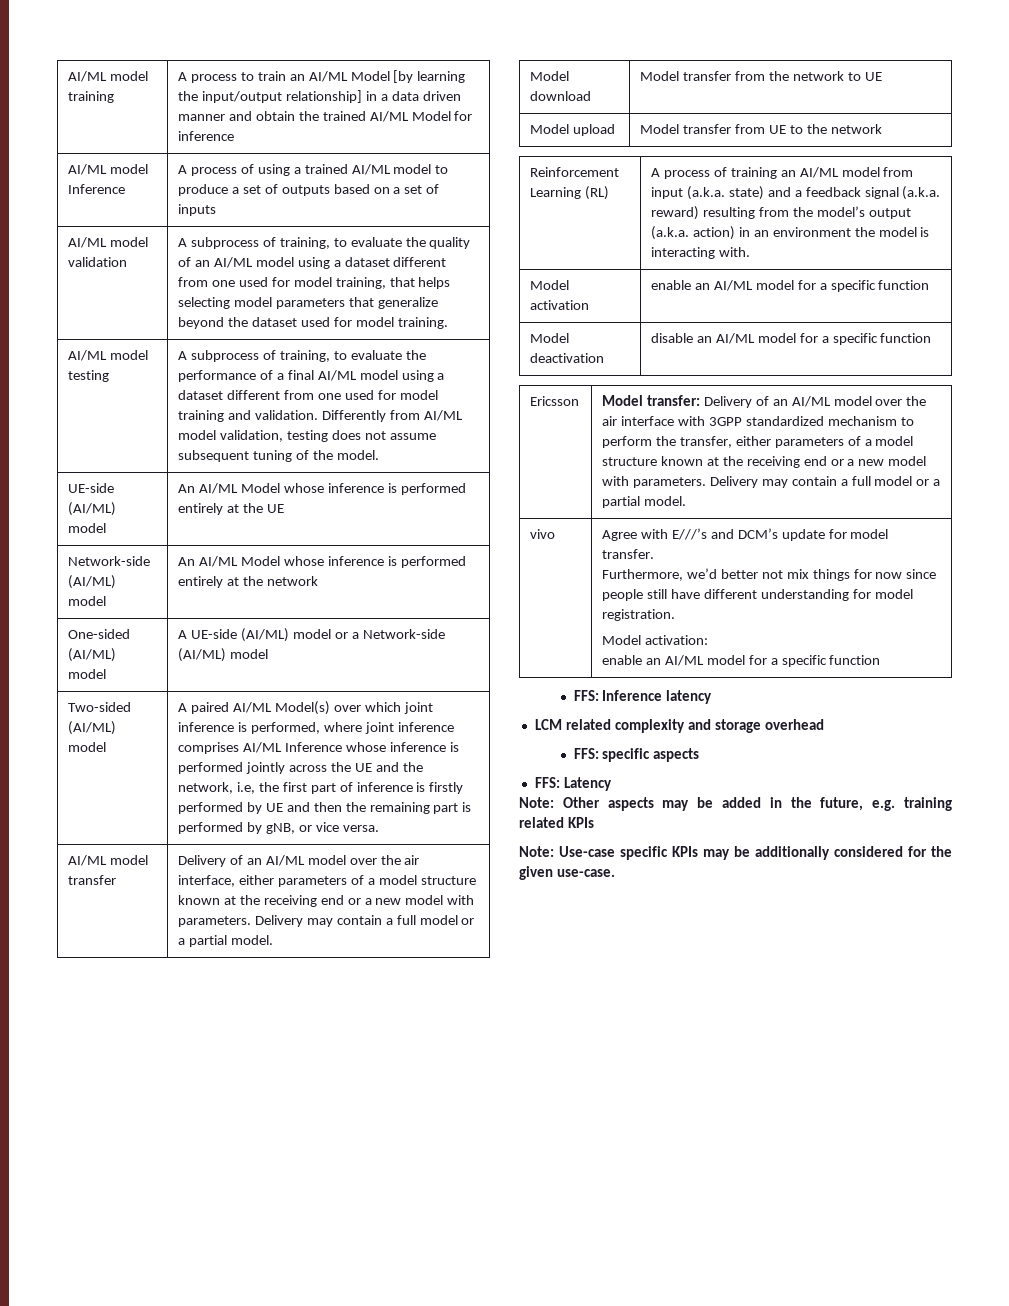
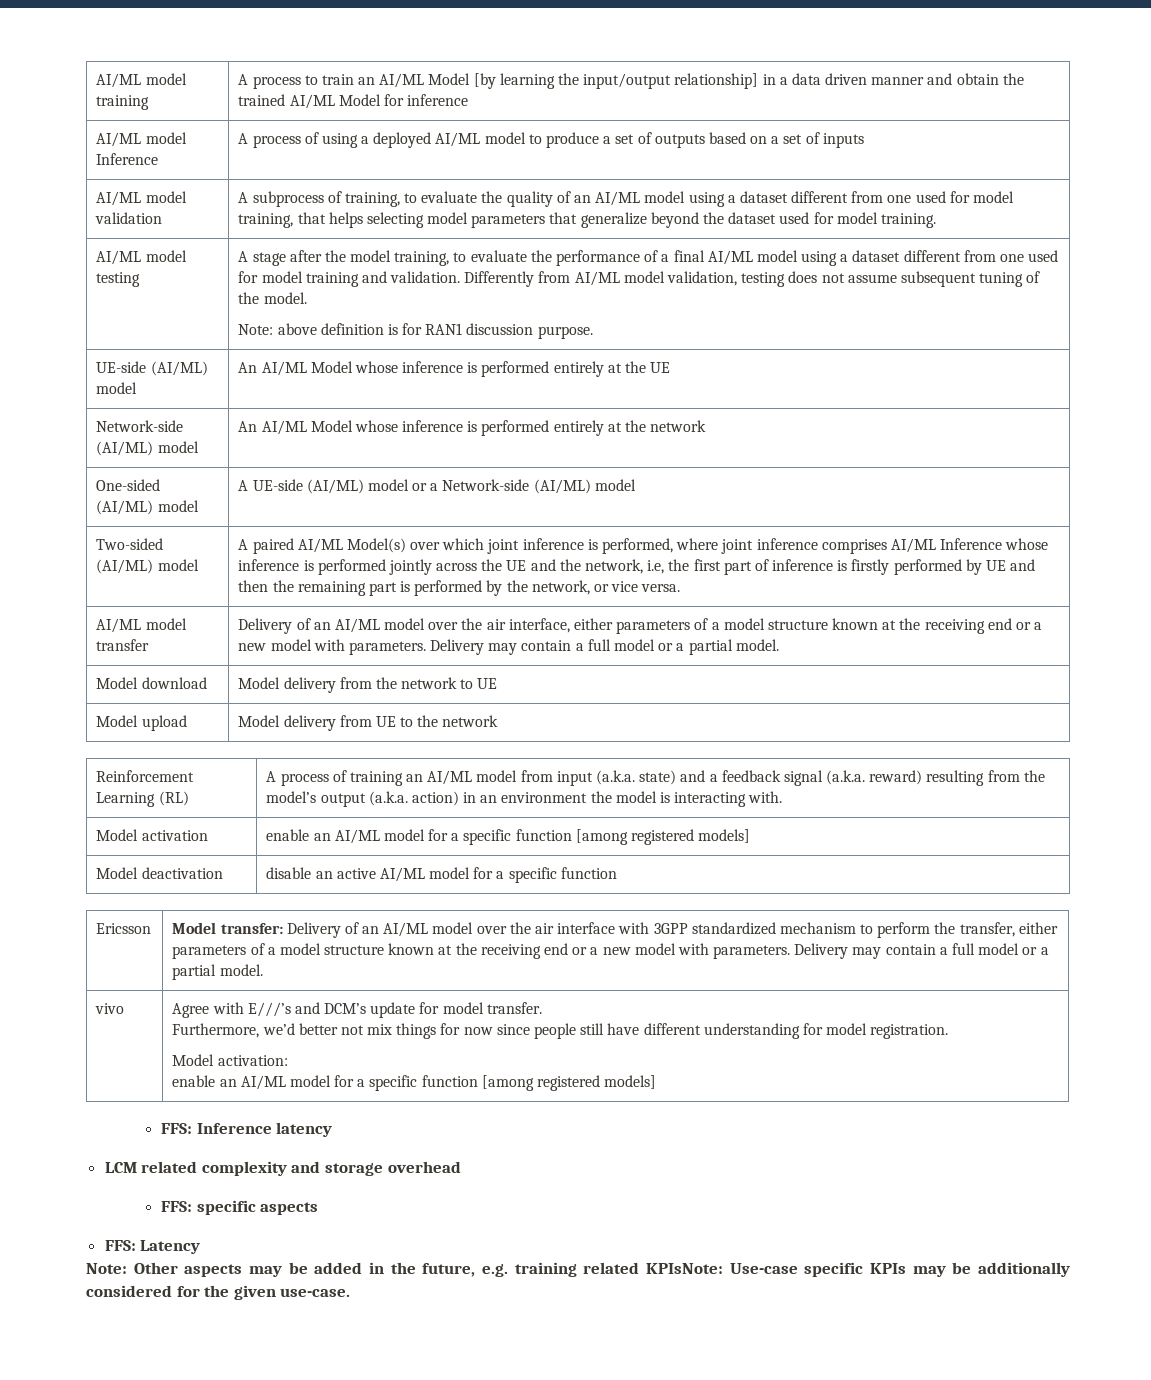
[304,164,348,174] trained -> [373,132,432,148] deployed
[190,350,276,362] subprocess of -> [252,250,392,266] stage after the model
(379, 455) none -> [238,323,593,339] // Note: above definition is for RAN1 discussion purpose.
[265,823,295,834] gNB, -> [506,580,590,595] the network,
[682,71,731,81] transfer -> [283,677,336,693] delivery
[682,124,731,134] transfer -> [283,715,336,731] delivery
(930, 285) none -> [575,829,751,845] [among registered models]
(712, 339) none -> [336,868,376,879] active
(881, 660) none -> [481,1075,657,1091] [among registered models]
[567,817,594,828] [519,846,554,857] KPIs // Note: -> [646,1263,723,1274] KPIsNote:

